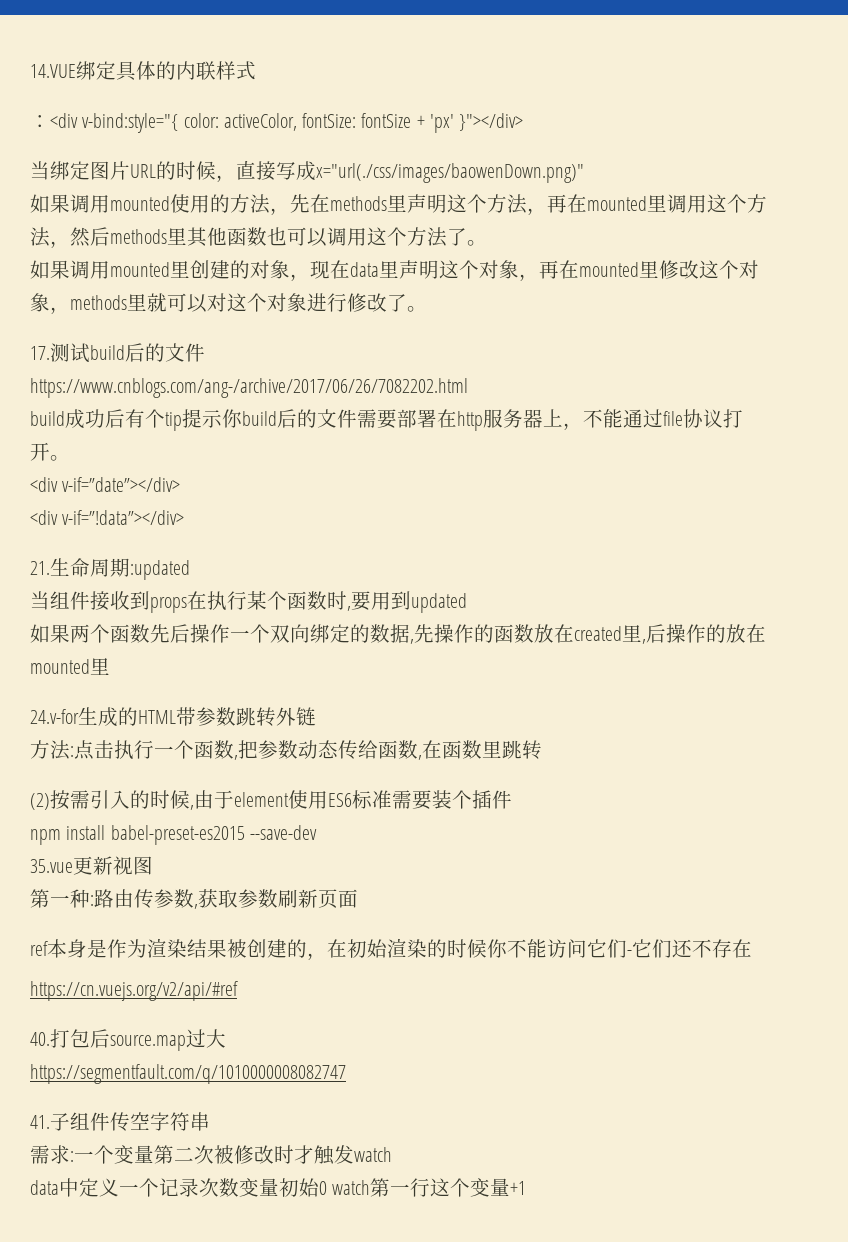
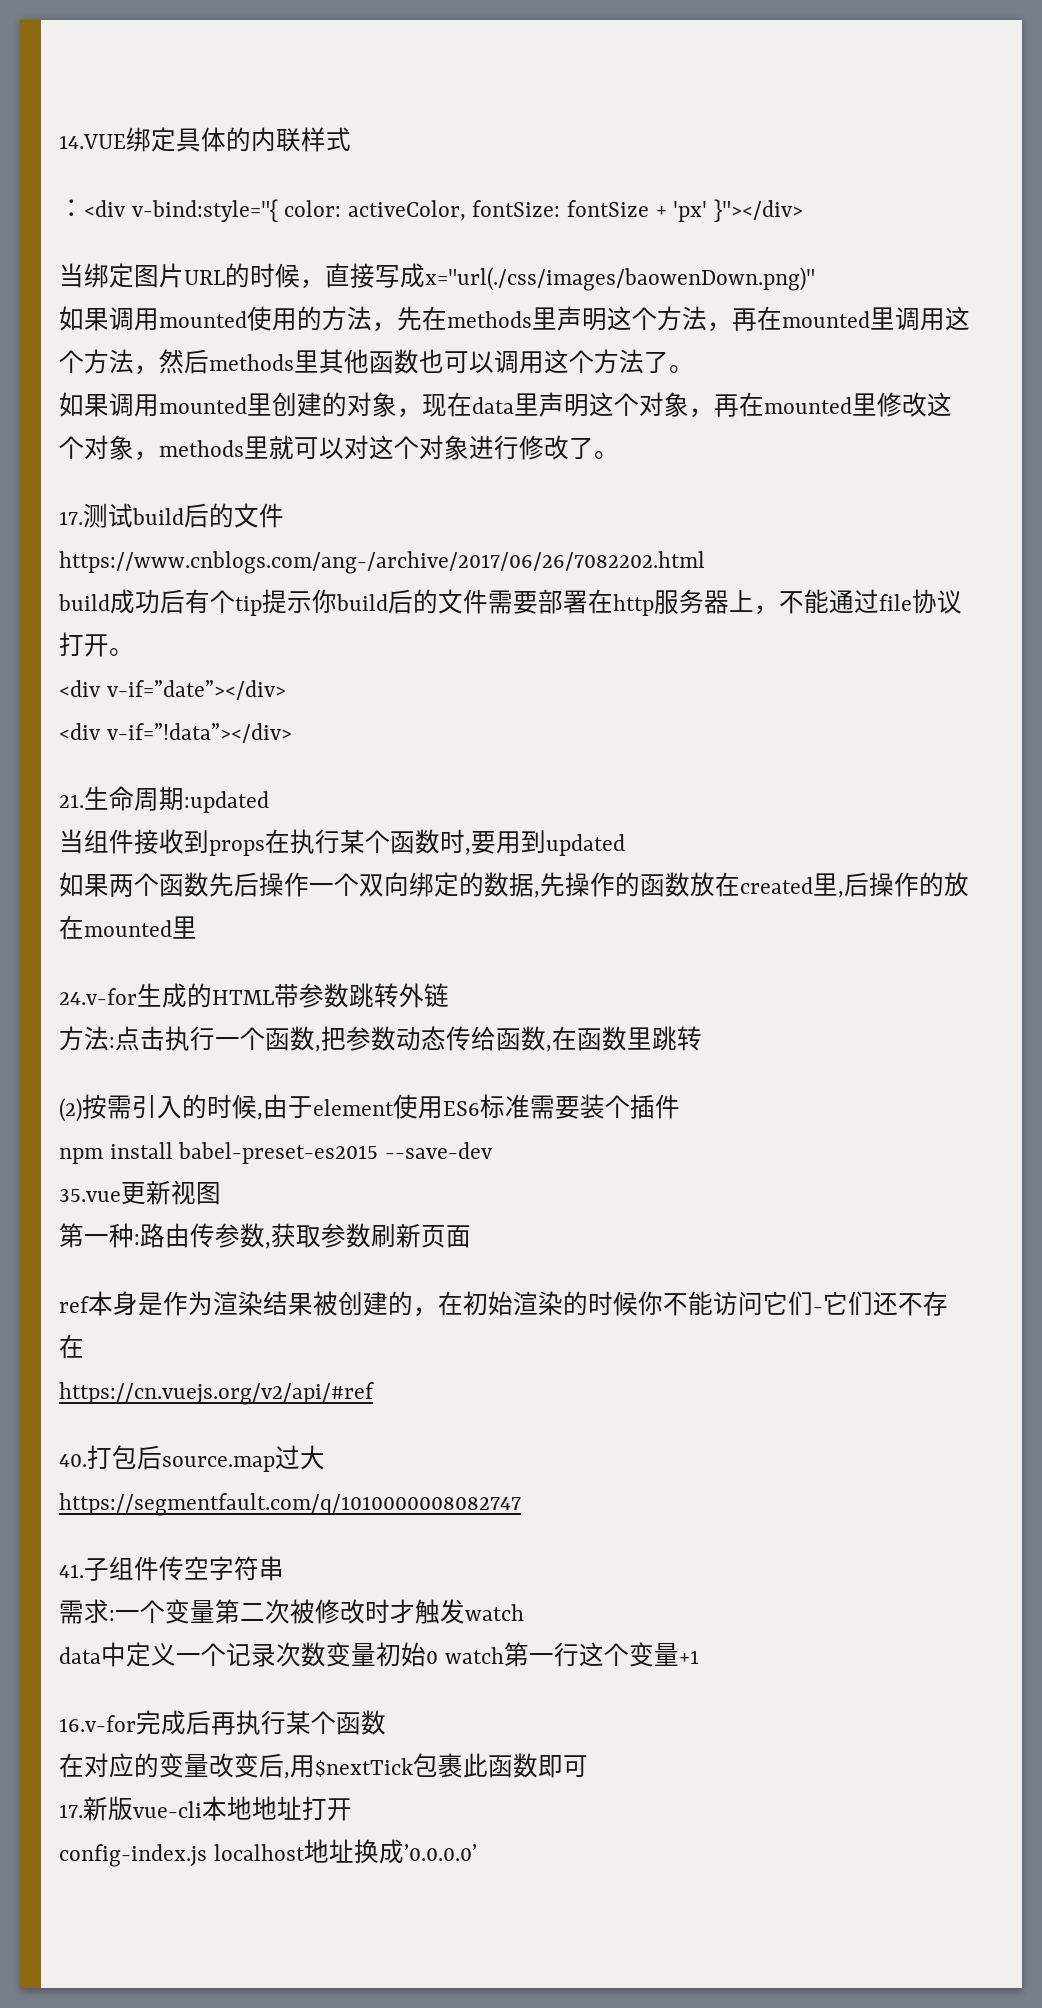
(527, 1188) none -> [59,1710,386,1735] [59,1753,588,1779] [59,1796,352,1821] [59,1839,477,1867] // 16.v-for完成后再执行某个函数 // 在对应的变量改变后,用$nextTick包裹此函数即可 // 17.新版vue-cli本地地址打开 // config-index.js localhost地址换成’0.0.0.0’

